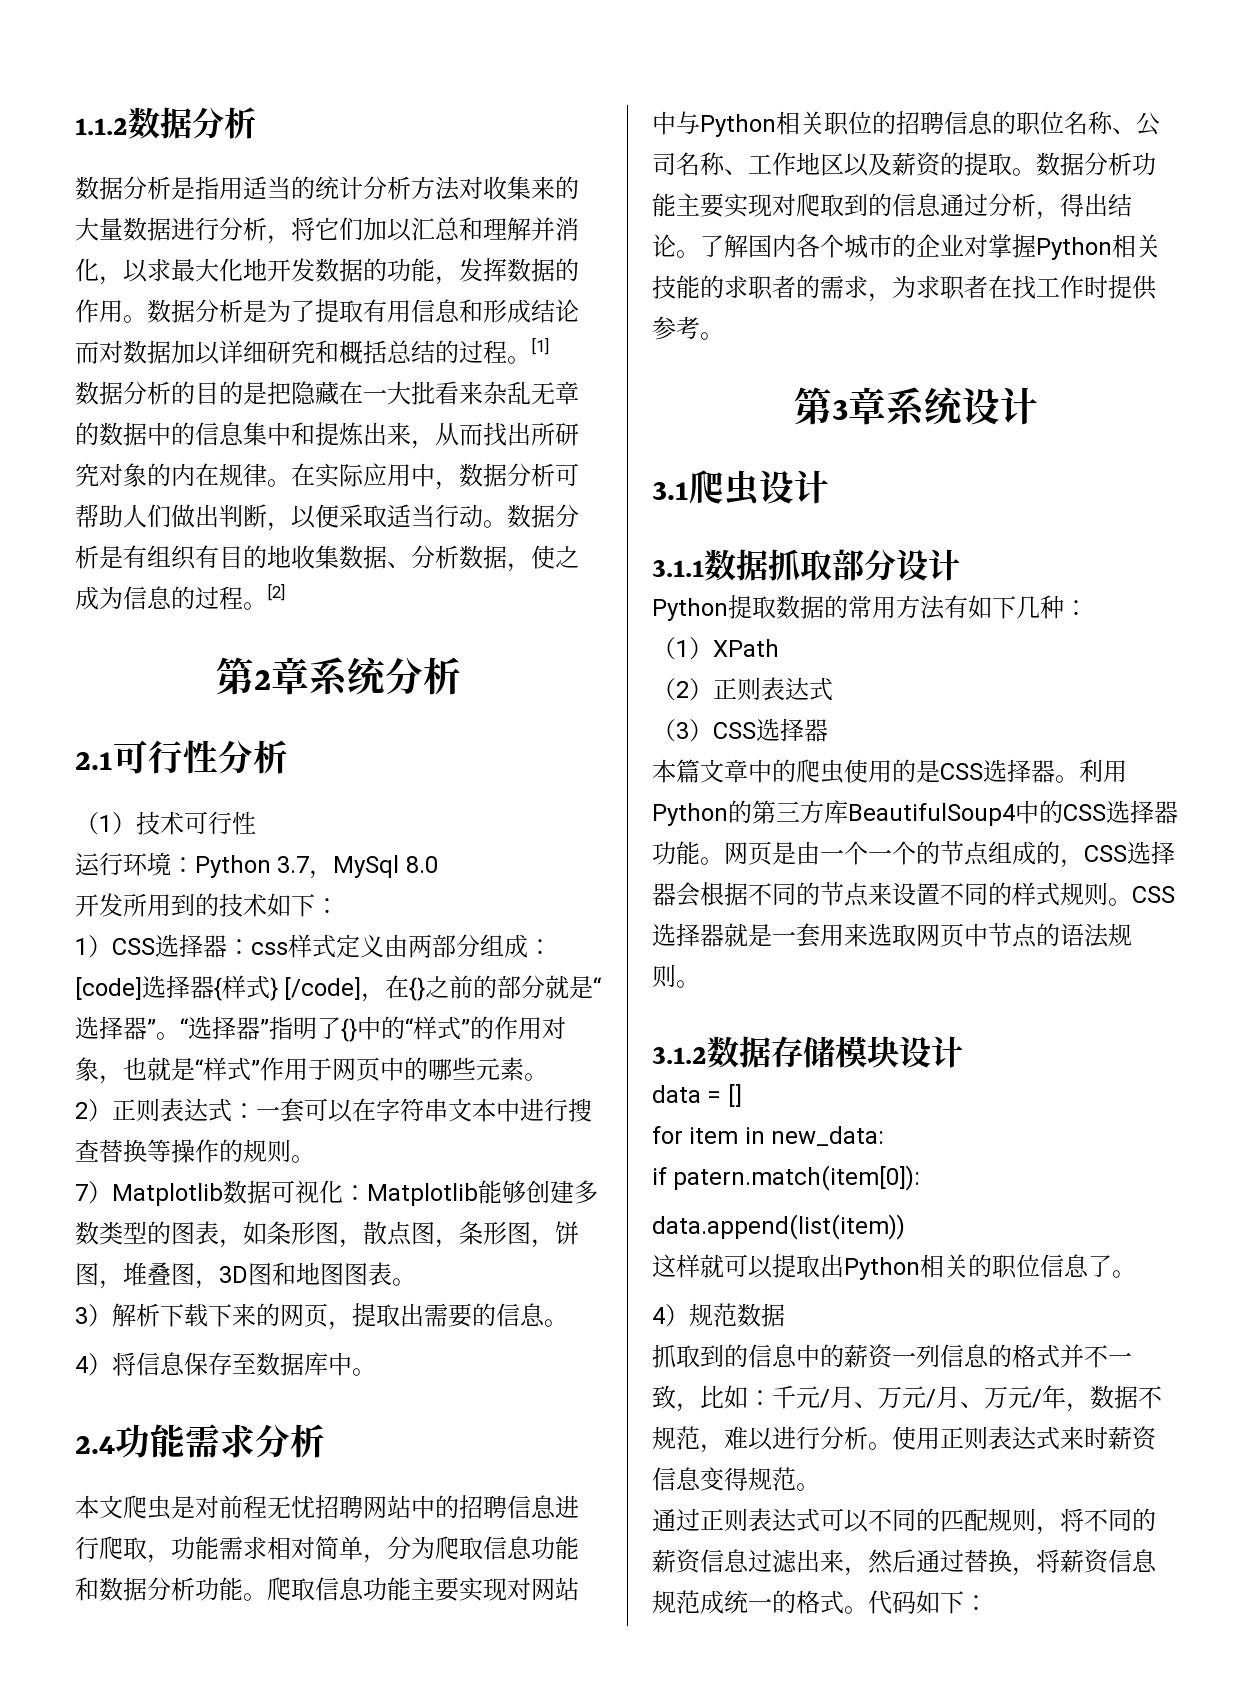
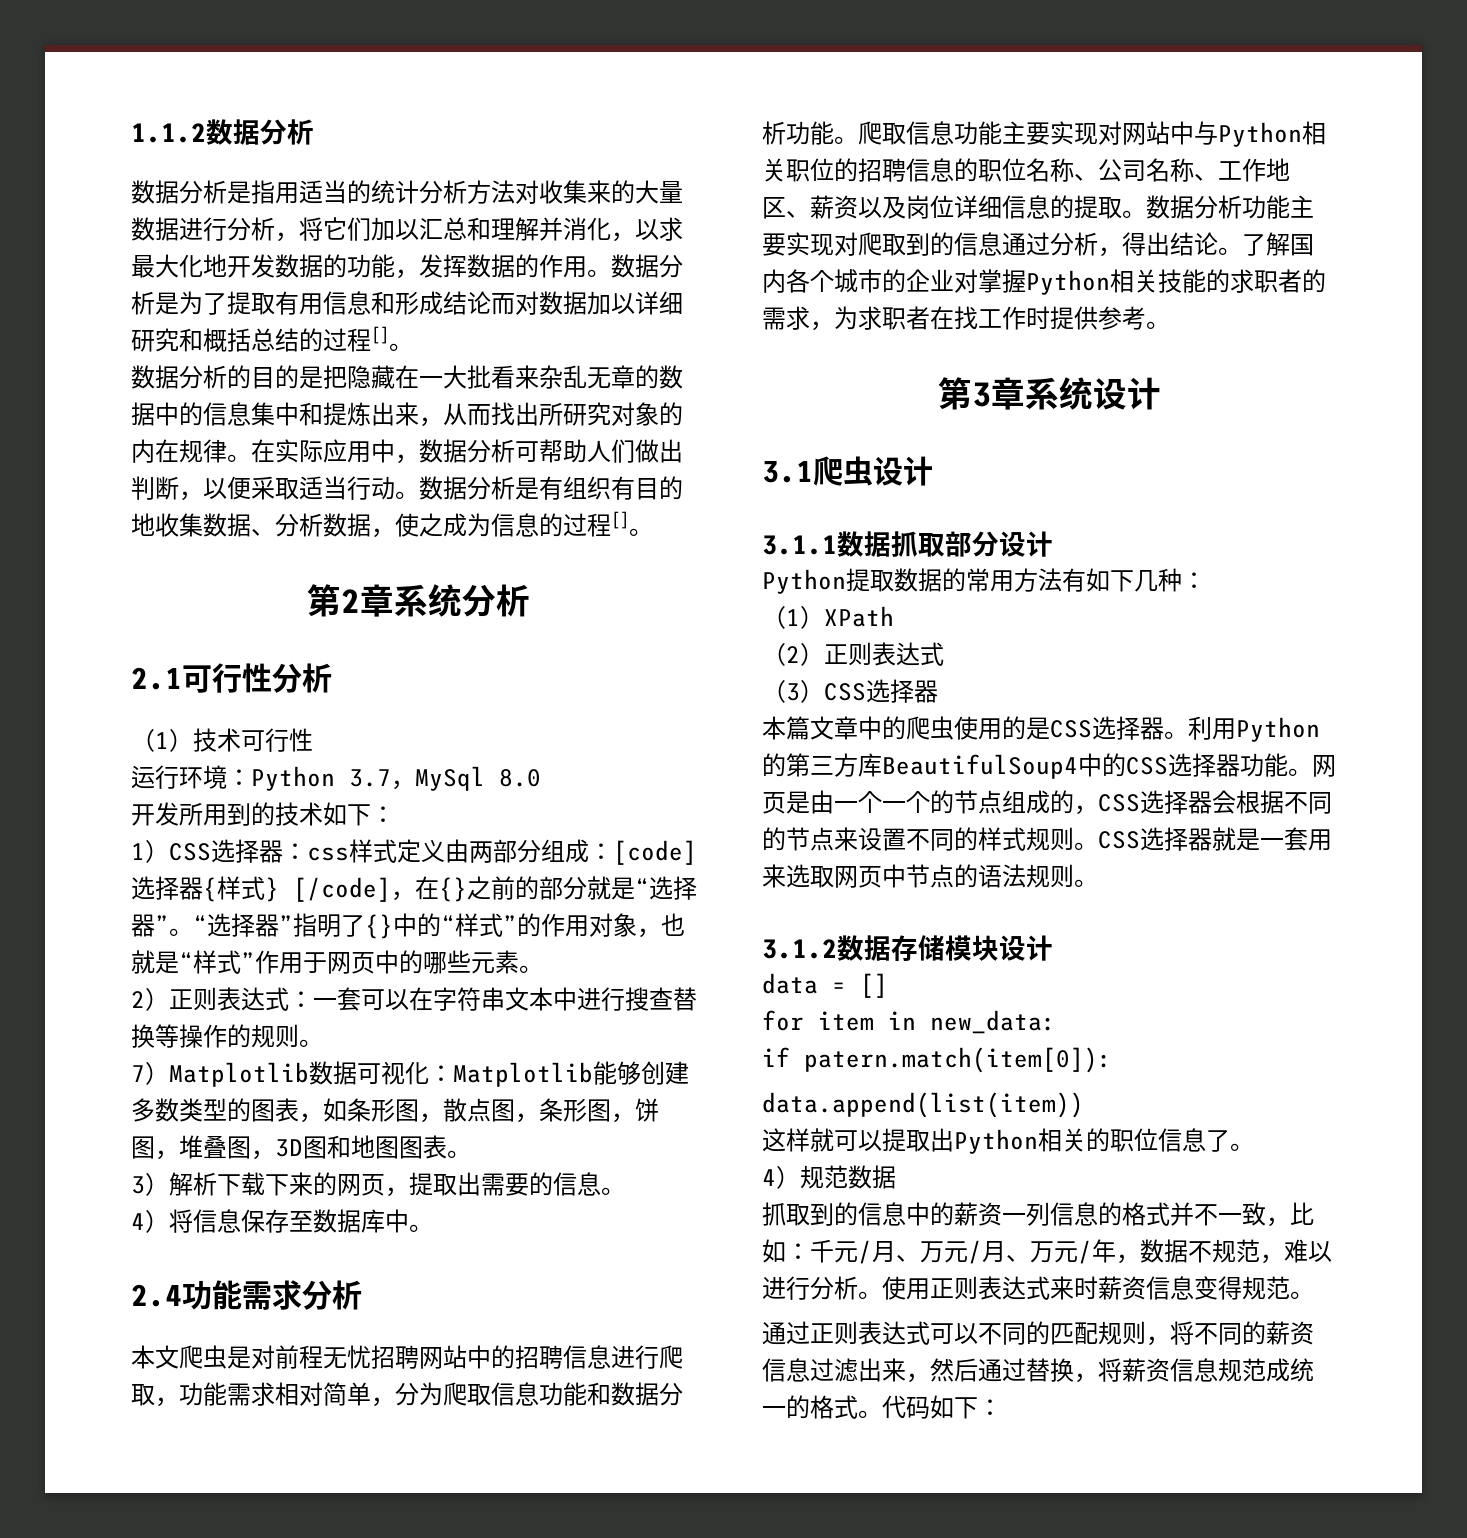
[507,356,531,364] [531,337,549,355] 。[1] -> [371,326,413,351] []。
[243,602,267,610] [267,583,285,601] 。[2] -> [611,511,653,536] []。
[844,152,941,177] 以及薪资 -> [786,195,1050,219] 、薪资以及岗位详细信息

